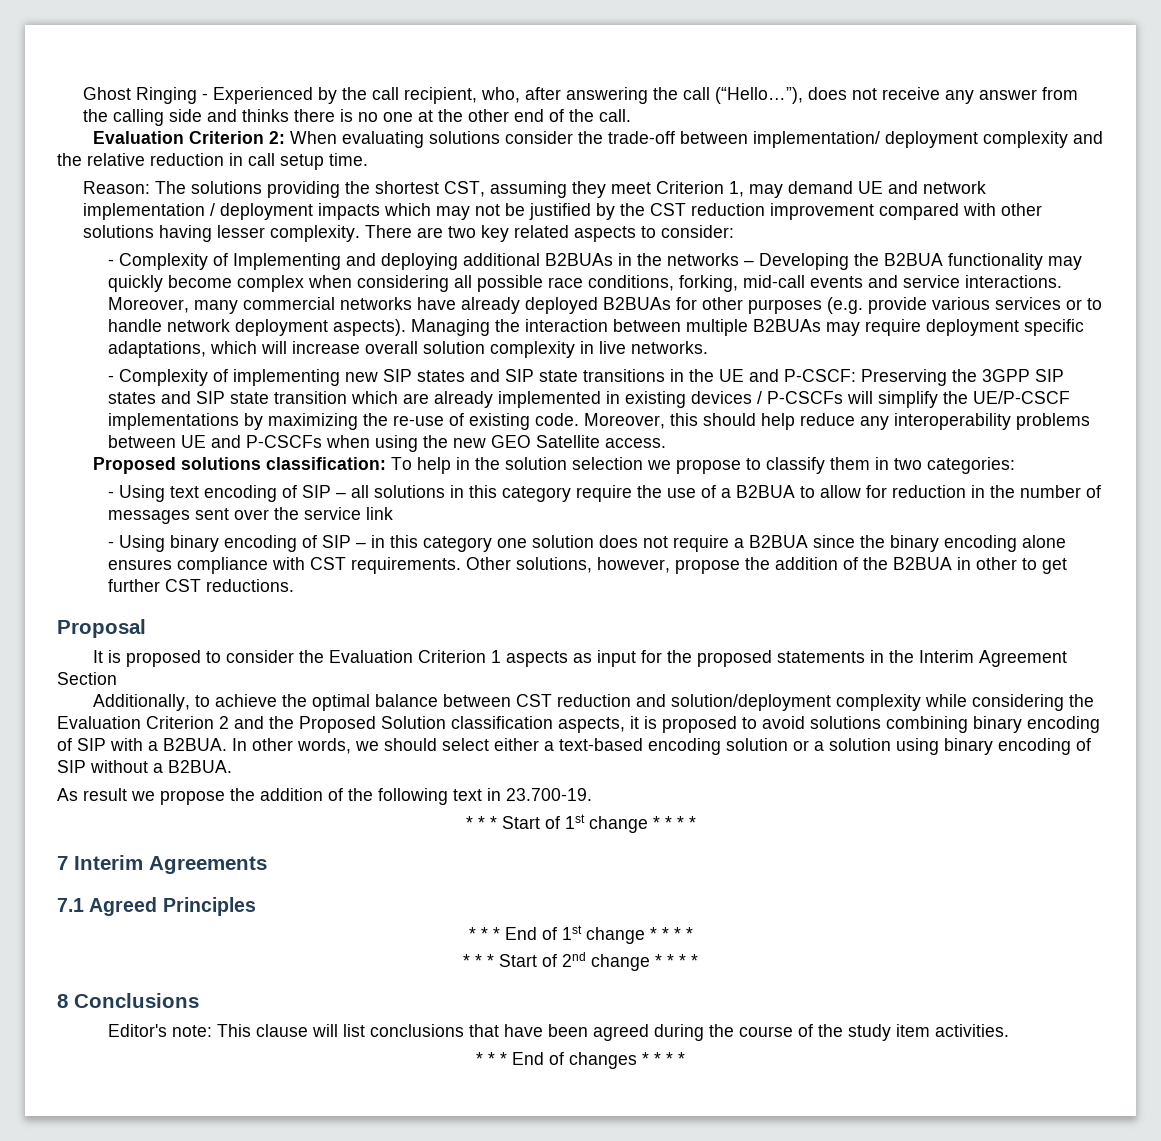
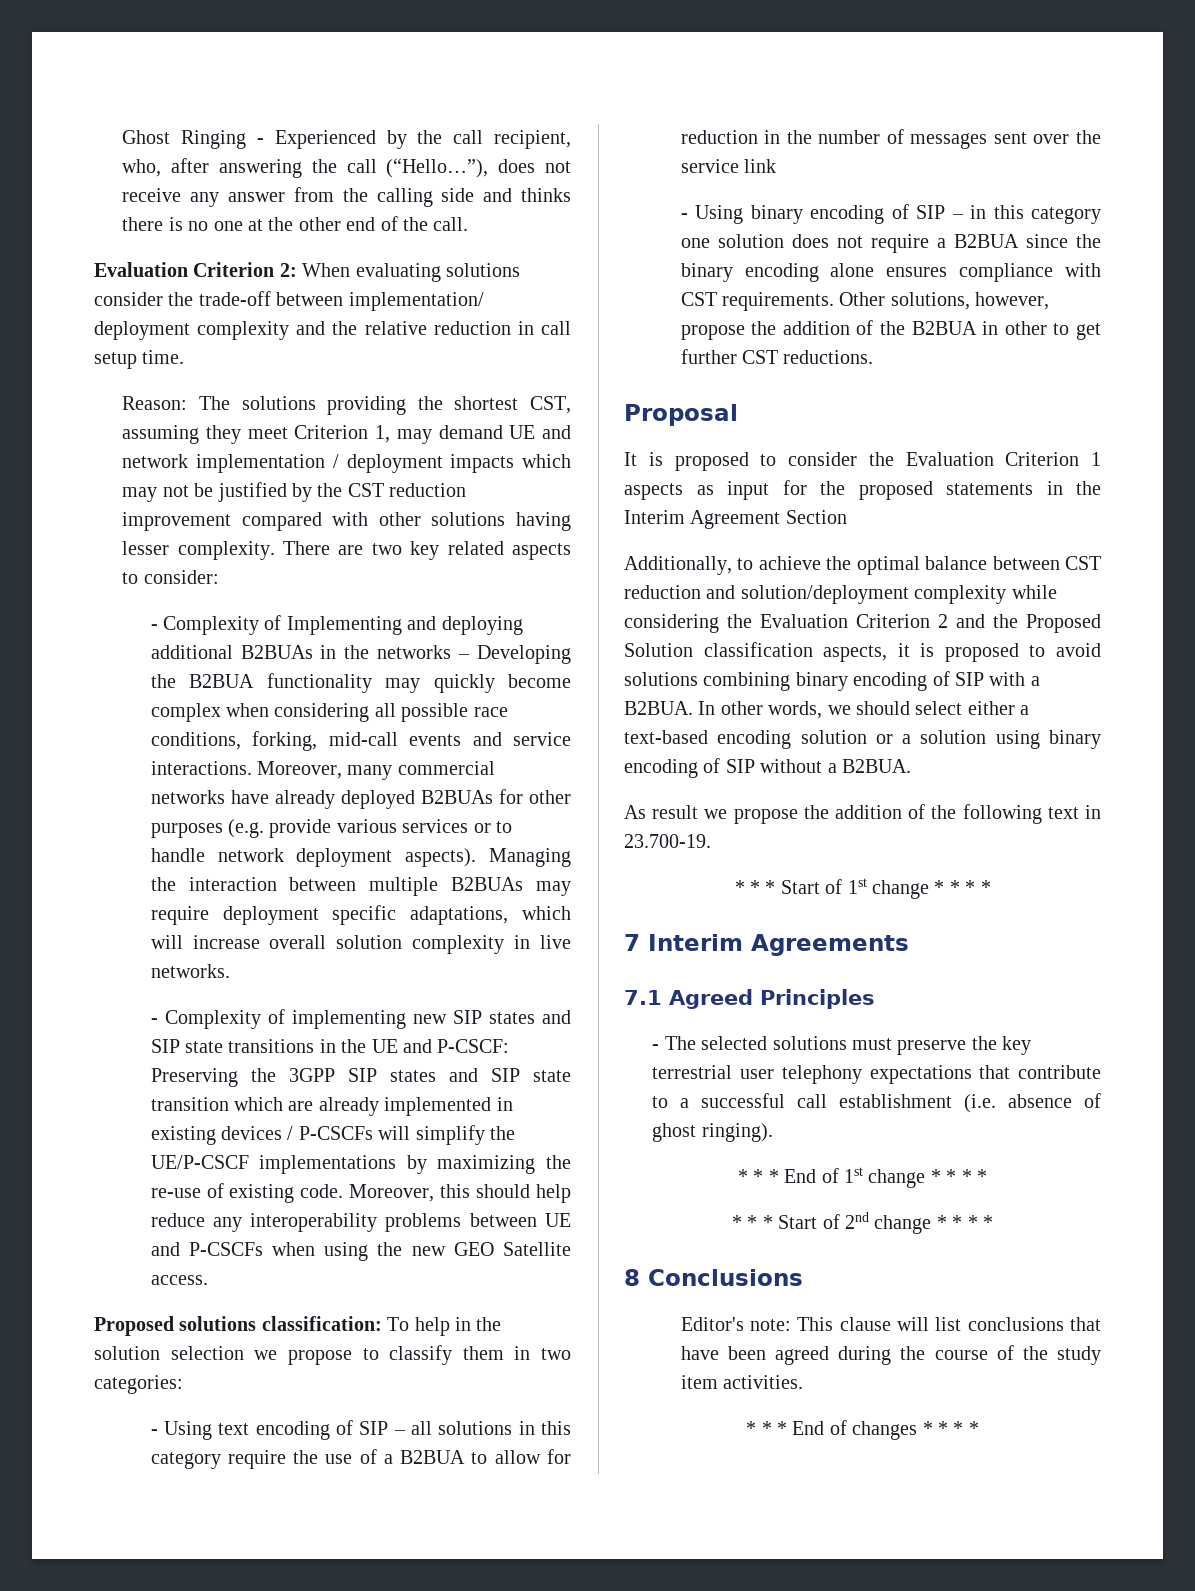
(256, 906) none -> [652,1036,1032,1055] [652,1065,1101,1084] [652,1093,1101,1113] [652,1123,773,1142] // - The selected solutions must preserve the key terrestrial user telephony expectations that contribute to a successful call establishment (i.e. absence of ghost ringing).

